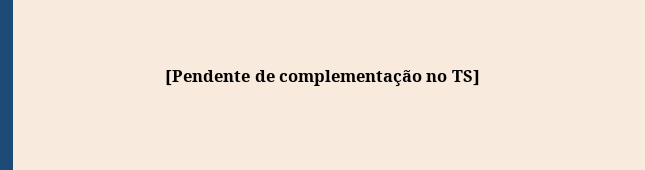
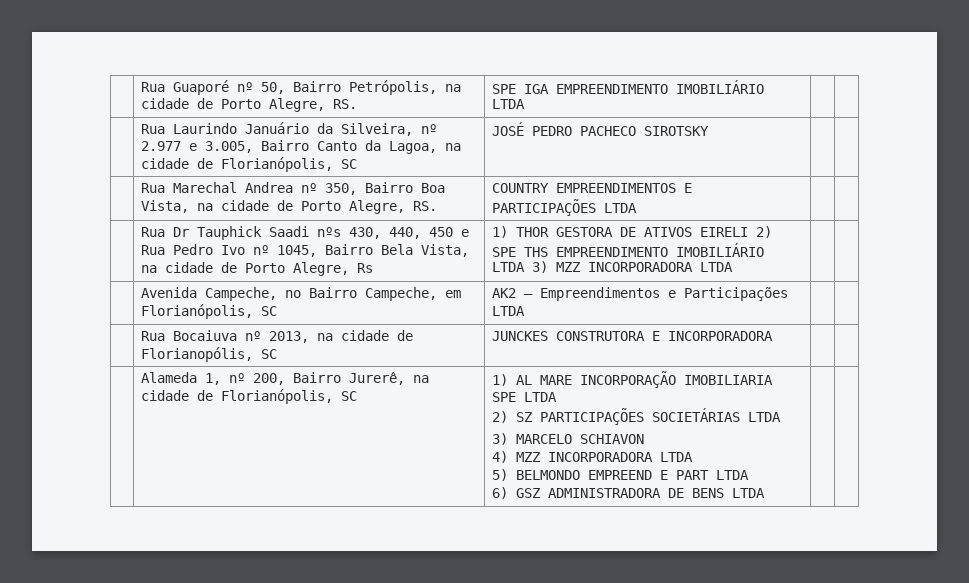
[165,70,480,87] [Pendente de complementação no TS] -> [141,80,462,95] [141,98,358,112] [492,80,765,94] [492,99,526,109] [141,122,438,136] [141,140,462,154] [141,157,358,172] [492,122,710,136] [141,182,446,195] [141,200,438,214] [492,183,693,193] [492,199,638,216] [141,226,470,240] [141,244,470,257] [141,262,374,276] [492,226,773,238] [492,243,765,257] [492,261,734,273] [141,287,462,301] [141,304,278,319] [492,287,789,301] [492,306,526,316] [141,330,414,343] [141,347,278,362] [492,331,774,341] [141,372,430,385] [141,389,358,404] [492,371,774,388] [492,392,558,402] [492,408,782,425] [492,433,645,445] [492,451,694,463] [492,469,750,481] [492,487,766,499] | Rua Guaporé nº 50, Bairro Petrópolis, na cidade de Porto Alegre, RS. | SPE IGA EMPREENDIMENTO IMOBILIÁRIO LTDA | | // | Rua Laurindo Januário da Silveira, nº 2.977 e 3.005, Bairro Canto da Lagoa, na cidade de Florianópolis, SC | JOSÉ PEDRO PACHECO SIROTSKY | | // | Rua Marechal Andrea nº 350, Bairro Boa Vista, na cidade de Porto Alegre, RS. | COUNTRY EMPREENDIMENTOS E PARTICIPAÇÕES LTDA | | // | Rua Dr Tauphick Saadi nºs 430, 440, 450 e Rua Pedro Ivo nº 1045, Bairro Bela Vista, na cidade de Porto Alegre, Rs | 1) THOR GESTORA DE ATIVOS EIRELI 2) SPE THS EMPREENDIMENTO IMOBILIÁRIO LTDA 3) MZZ INCORPORADORA LTDA | | // | Avenida Campeche, no Bairro Campeche, em Florianópolis, SC | AK2 – Empreendimentos e Participações LTDA | | // | Rua Bocaiuva nº 2013, na cidade de Florianopólis, SC | JUNCKES CONSTRUTORA E INCORPORADORA | | // | Alameda 1, nº 200, Bairro Jurerê, na cidade de Florianópolis, SC | 1) AL MARE INCORPORAÇÃO IMOBILIARIA SPE LTDA // 2) SZ PARTICIPAÇÕES SOCIETÁRIAS LTDA // 3) MARCELO SCHIAVON // 4) MZZ INCORPORADORA LTDA // 5) BELMONDO EMPREEND E PART LTDA // 6) GSZ ADMINISTRADORA DE BENS LTDA | |

